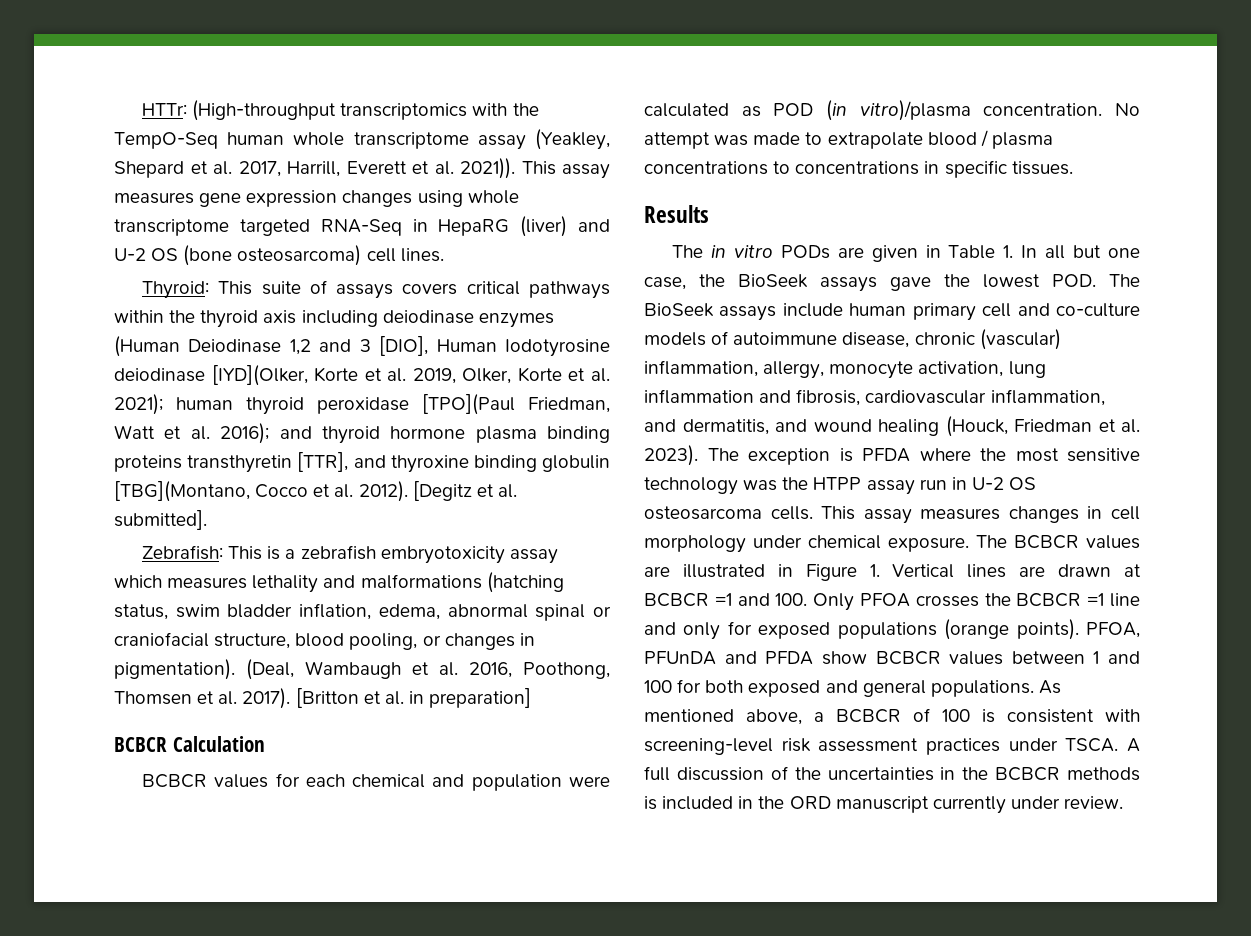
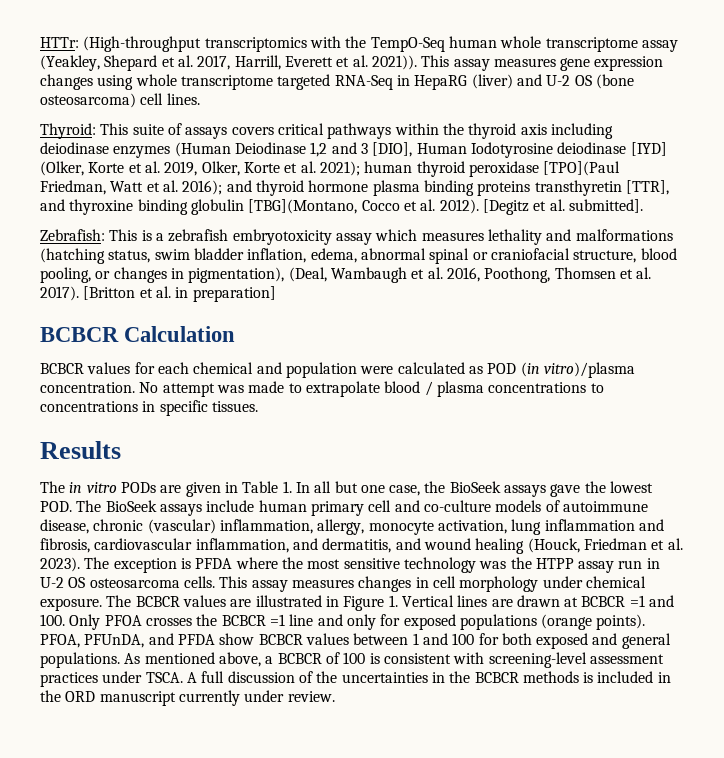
[211,365,308,386] [IYD](Olker, -> [630,142,667,156] [40,161,84,176] [IYD] (Olker,
[114,659,235,680] pigmentation). -> [188,267,285,283] pigmentation),
[644,651,716,665] PFUnDA -> [84,634,145,648] PFUnDA,
[781,738,811,752] risk -> (587, 660) none

